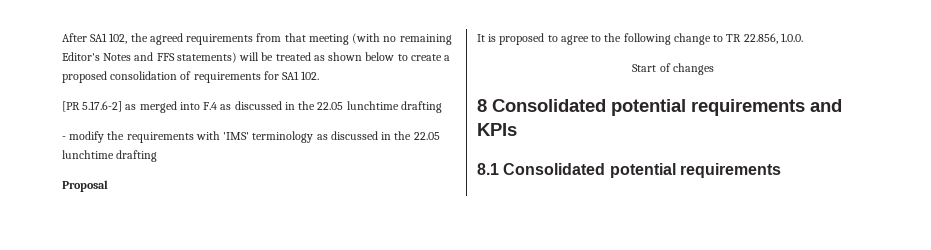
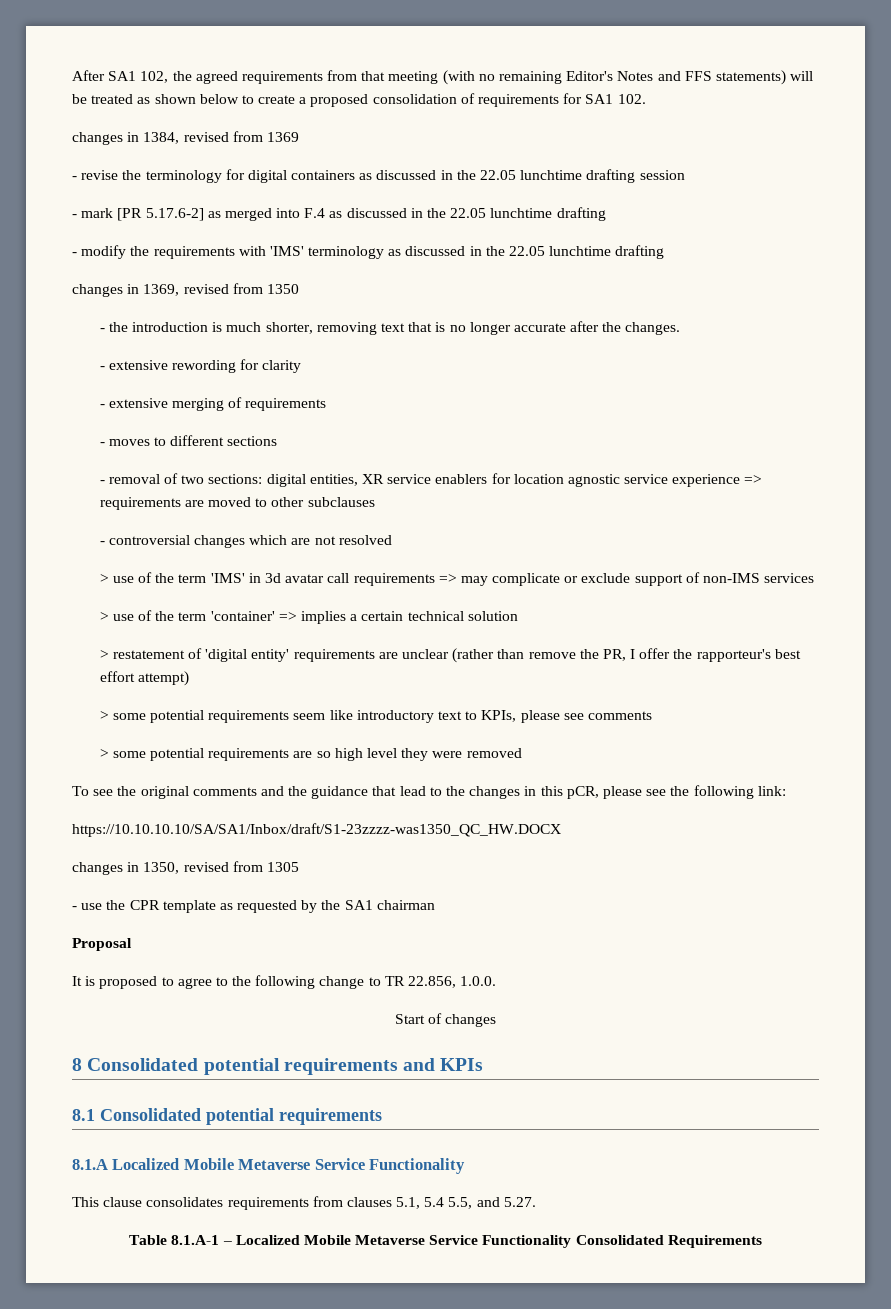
(320, 75) none -> [72,131,299,145] [72,169,685,183] [72,208,114,218] changes in 1384, revised from 1369 // - revise the terminology for digital containers as discussed in the 22.05 lunchtime drafting session // - mark
(158, 156) none -> [72,283,299,297] [99,321,681,335] [99,359,302,373] [99,397,327,411] [99,435,278,446] [99,473,763,487] [99,497,375,510] [99,535,392,548] [99,572,815,586] [99,610,518,624] [99,648,801,663] [99,671,189,686] [99,710,652,723] [99,748,522,761] [72,785,786,799] [72,823,561,837] [72,861,299,875] [72,900,435,913] // changes in 1369, revised from 1350 // - the introduction is much shorter, removing text that is no longer accurate after the changes. // - extensive rewording for clarity // - extensive merging of requirements // - moves to different sections // - removal of two sections: digital entities, XR service enablers for location agnostic service experience => requirements are moved to other subclauses // - controversial changes which are not resolved // > use of the term 'IMS' in 3d avatar call requirements => may complicate or exclude support of non-IMS services // > use of the term 'container' => implies a certain technical solution // > restatement of 'digital entity' requirements are unclear (rather than remove the PR, I offer the rapporteur's best effort attempt) // > some potential requirements seem like introductory text to KPIs, please see comments // > some potential requirements are so high level they were removed // To see the original comments and the guidance that lead to the changes in this pCR, please see the following link: // https://10.10.10.10/SA/SA1/Inbox/draft/S1-23zzzz-was1350_QC_HW.DOCX // changes in 1350, revised from 1305 // - use the CPR template as requested by the SA1 chairman
(781, 170) none -> [72,1158,466,1174] [72,1196,536,1210] [129,1235,762,1248] // 8.1.A Localized Mobile Metaverse Service Functionality // This clause consolidates requirements from clauses 5.1, 5.4 5.5, and 5.27. // Table 8.1.A-1 – Localized Mobile Metaverse Service Functionality Consolidated Requirements

